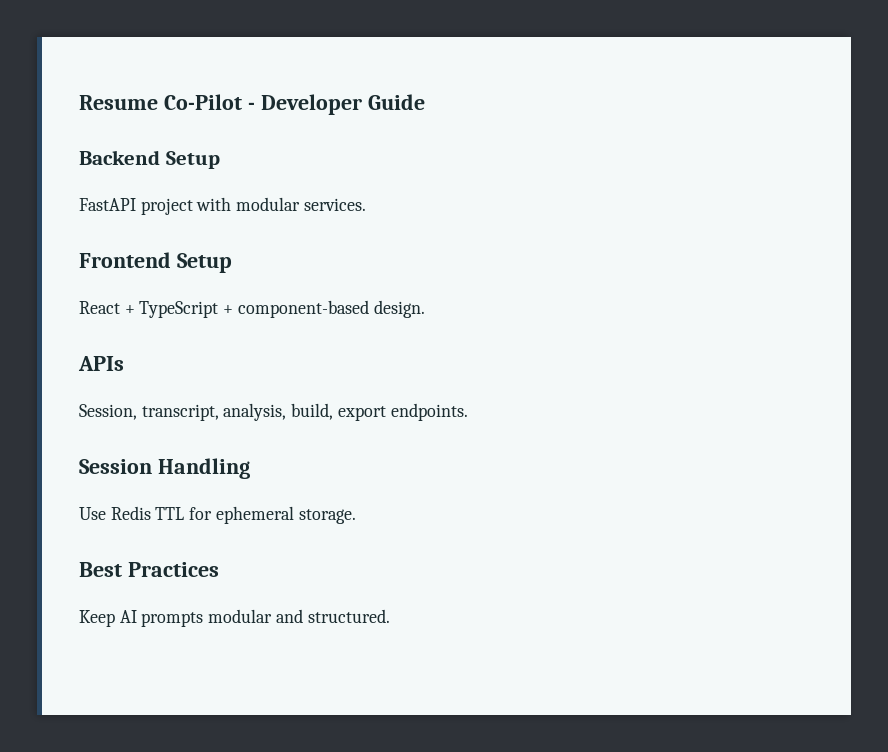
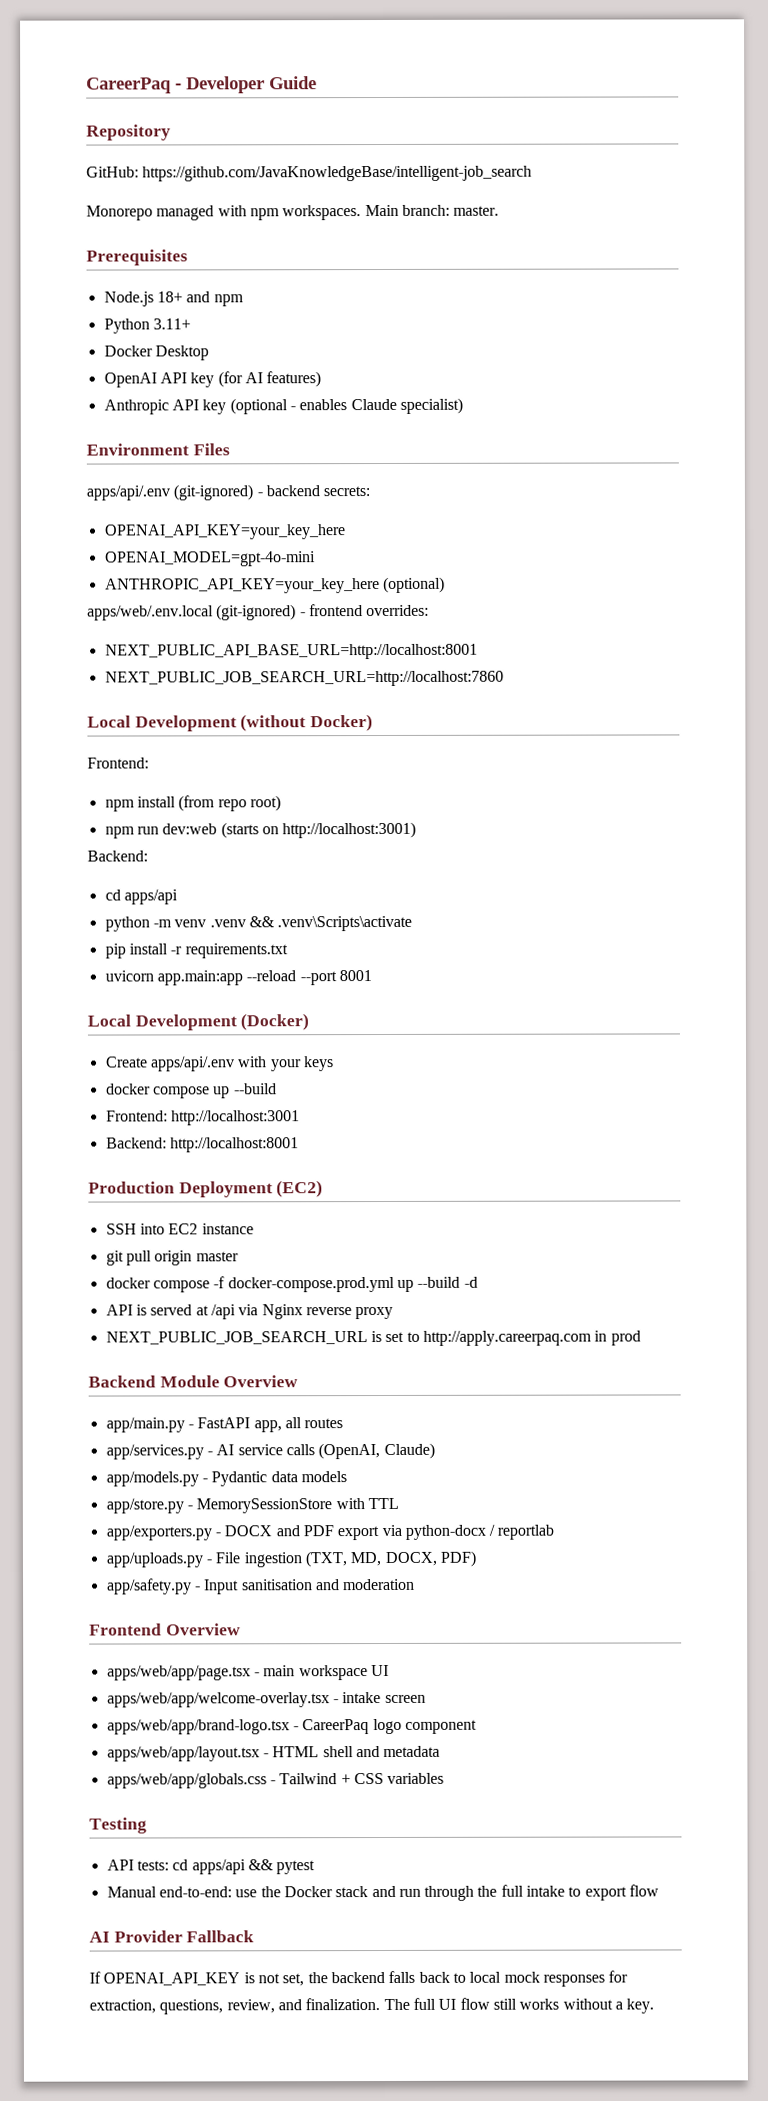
[79,94,242,110] Resume Co-Pilot -> [86,77,172,94] CareerPaq
[79,150,220,169] [79,197,366,215] [79,252,232,273] [79,300,425,318] [78,356,124,371] [79,403,468,421] [79,458,250,479] [79,506,356,524] [79,562,219,577] [79,609,390,627] Backend Setup // FastAPI project with modular services. // Frontend Setup // React + TypeScript + component-based design. // APIs // Session, transcript, analysis, build, export endpoints. // Session Handling // Use Redis TTL for ephemeral storage. // Best Practices // Keep AI prompts modular and structured. -> [86,124,171,141] [86,165,533,182] [86,204,500,221] [86,249,188,266] [103,291,244,307] [103,318,191,334] [103,345,209,361] [103,371,322,388] [103,397,463,415] [86,443,230,456] [86,484,371,501] [103,524,346,540] [104,551,316,567] [104,576,445,594] [87,604,430,621] [104,643,478,660] [104,670,504,687] [87,714,374,732] [87,757,149,769] [104,795,281,812] [104,821,417,839] [87,850,148,862] [104,889,178,905] [104,915,413,932] [104,943,288,959] [104,970,372,986] [87,1013,310,1031] [105,1056,334,1072] [105,1083,277,1099] [105,1110,300,1126] [105,1137,299,1153] [88,1180,324,1198] [105,1223,254,1235] [105,1250,239,1266] [105,1276,478,1293] [105,1304,394,1320] [105,1330,641,1346] [88,1375,299,1388] [105,1417,344,1433] [105,1442,435,1460] [105,1471,347,1487] [105,1497,399,1514] [105,1524,555,1541] [105,1550,476,1568] [106,1578,416,1595] [89,1623,241,1636] [106,1664,389,1681] [106,1692,426,1708] [106,1718,477,1735] [106,1745,441,1762] [106,1772,445,1789] [89,1817,147,1834] [106,1859,316,1875] [106,1884,660,1901] [89,1930,255,1943] [89,1970,629,1987] [89,1997,655,2015] Repository // GitHub: https://github.com/JavaKnowledgeBase/intelligent-job_search // Monorepo managed with npm workspaces. Main branch: master. // Prerequisites // Node.js 18+ and npm // Python 3.11+ // Docker Desktop // OpenAI API key (for AI features) // Anthropic API key (optional - enables Claude specialist) // Environment Files // apps/api/.env (git-ignored) - backend secrets: // OPENAI_API_KEY=your_key_here // OPENAI_MODEL=gpt-4o-mini // ANTHROPIC_API_KEY=your_key_here (optional) // apps/web/.env.local (git-ignored) - frontend overrides: // NEXT_PUBLIC_API_BASE_URL=http://localhost:8001 // NEXT_PUBLIC_JOB_SEARCH_URL=http://localhost:7860 // Local Development (without Docker) // Frontend: // npm install (from repo root) // npm run dev:web (starts on http://localhost:3001) // Backend: // cd apps/api // python -m venv .venv && .venv\Scripts\activate // pip install -r requirements.txt // uvicorn app.main:app --reload --port 8001 // Local Development (Docker) // Create apps/api/.env with your keys // docker compose up --build // Frontend: http://localhost:3001 // Backend: http://localhost:8001 // Production Deployment (EC2) // SSH into EC2 instance // git pull origin master // docker compose -f docker-compose.prod.yml up --build -d // API is served at /api via Nginx reverse proxy // NEXT_PUBLIC_JOB_SEARCH_URL is set to http://apply.careerpaq.com in prod // Backend Module Overview // app/main.py - FastAPI app, all routes // app/services.py - AI service calls (OpenAI, Claude) // app/models.py - Pydantic data models // app/store.py - MemorySessionStore with TTL // app/exporters.py - DOCX and PDF export via python-docx / reportlab // app/uploads.py - File ingestion (TXT, MD, DOCX, PDF) // app/safety.py - Input sanitisation and moderation // Frontend Overview // apps/web/app/page.tsx - main workspace UI // apps/web/app/welcome-overlay.tsx - intake screen // apps/web/app/brand-logo.tsx - CareerPaq logo component // apps/web/app/layout.tsx - HTML shell and metadata // apps/web/app/globals.css - Tailwind + CSS variables // Testing // API tests: cd apps/api && pytest // Manual end-to-end: use the Docker stack and run through the full intake to export flow // AI Provider Fallback // If OPENAI_API_KEY is not set, the backend falls back to local mock responses for extraction, questions, review, and finalization. The full UI flow still works without a key.

